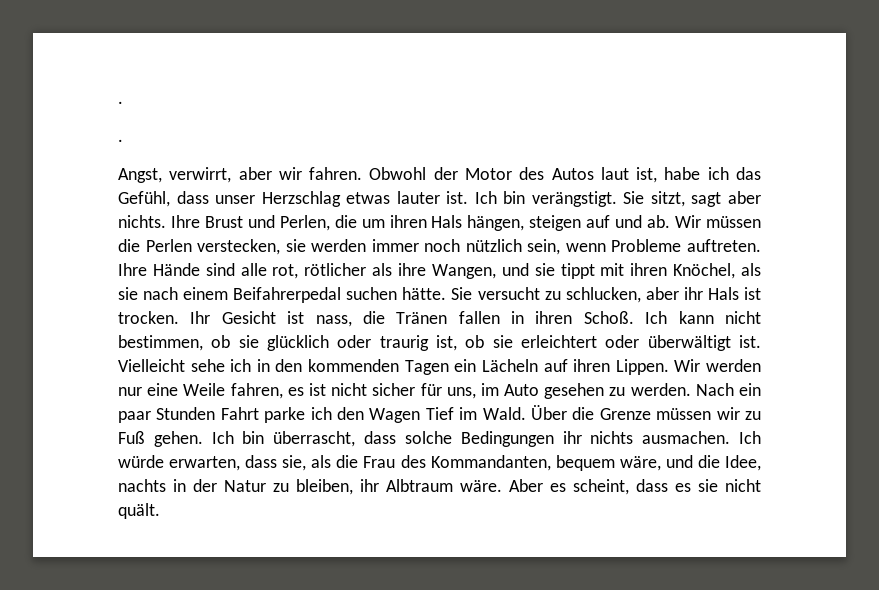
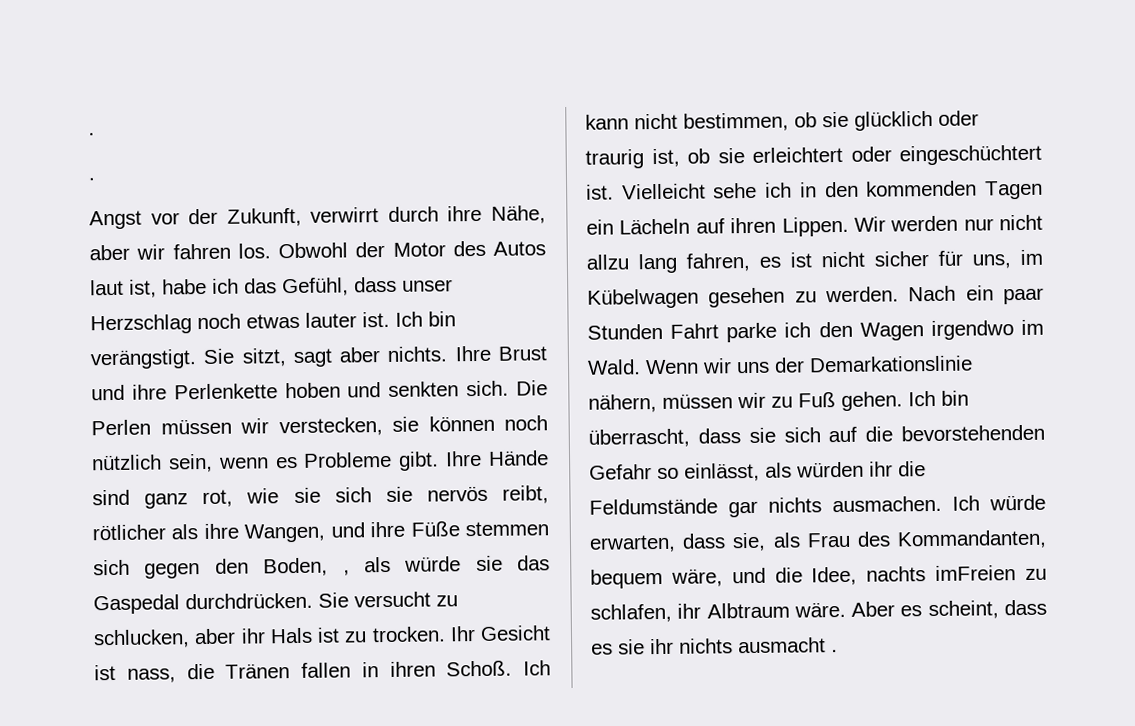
[118,167,363,183] Angst, verwirrt, aber wir fahren. -> [89,205,546,230] [89,243,271,261] Angst vor der Zukunft, verwirrt durch ihre Nähe, aber wir fahren los.
(341, 199) none -> [197,313,241,330] noch
[279,215,761,231] [118,239,761,255] [118,263,299,279] Perlen, die um ihren Hals hängen, steigen auf und ab. Wir müssen die Perlen verstecken, sie werden immer noch nützlich sein, wenn Probleme auftreten. Ihre Hände sind alle rot, -> [131,380,548,400] [91,415,548,437] [91,450,549,473] [92,485,549,509] ihre Perlenkette hoben und senkten sich. Die Perlen müssen wir verstecken, sie können noch nützlich sein, wenn es Probleme gibt. Ihre Hände sind ganz rot, wie sie sich sie nervös reibt,
[534,263,762,279] [118,287,447,303] sie tippt mit ihren Knöchel, als sie nach einem Beifahrerpedal suchen hätte. -> [370,521,549,538] [93,555,550,579] [93,592,313,615] ihre Füße stemmen sich gegen den Boden, , als würde sie das Gaspedal durchdrücken.
(762, 293) none -> [344,631,368,643] zu
[647,335,731,351] überwältigt -> [899,144,1042,166] eingeschüchtert
[147,383,226,396] eine Weile -> [999,214,1043,231] [586,253,678,274] nicht allzu lang
[504,384,540,396] Auto -> [587,288,699,309] Kübelwagen
[425,407,454,420] Tief -> [930,320,1014,341] irgendwo
[531,405,651,420] Über die Grenze -> [645,355,973,375] [588,394,657,413] Wenn wir uns der Demarkationslinie nähern,
[404,431,582,447] solche Bedingungen ihr -> [748,424,1045,444] [589,461,926,482] [589,498,758,518] sie sich auf die bevorstehenden Gefahr so einlässt, als würden ihr die Feldumstände gar
[336,455,359,468] die -> (801, 540) none
[173,479,353,495] in der Natur zu bleiben, -> [935,565,1047,581] [590,603,672,623] imFreien zu schlafen,
[725,479,761,492] [118,503,160,519] nicht quält. -> [650,637,838,655] ihr nichts ausmacht .

